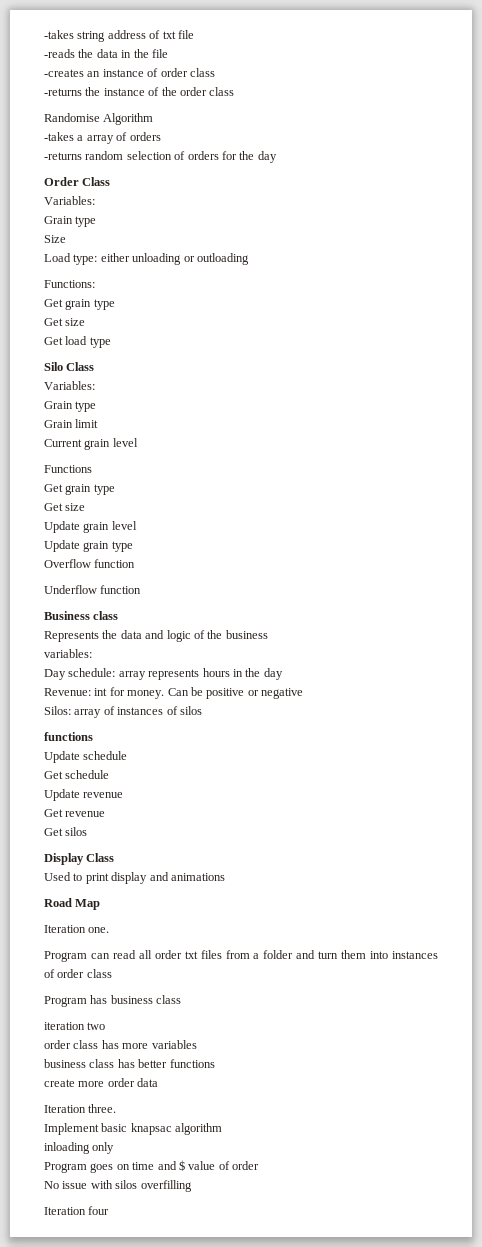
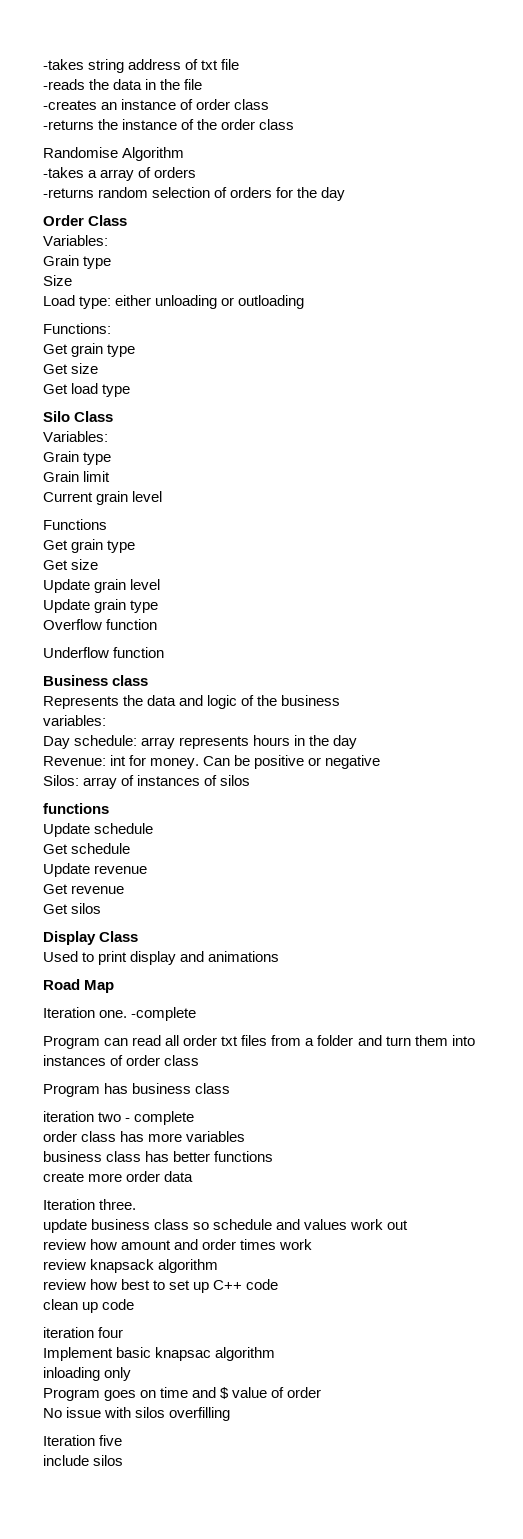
(110, 930) none -> [131,1007,197,1021] -complete
(106, 1026) none -> [125,1111,195,1125] - complete
(117, 1108) none -> [43,1219,409,1233] [43,1239,313,1250] [43,1259,219,1273] [43,1279,279,1293] [43,1299,135,1313] [43,1327,124,1338] // update business class so schedule and values work out // review how amount and order times work // review knapsack algorithm // review how best to set up C++ code // clean up code // iteration four
[88,1206,110,1215] four -> [99,1435,123,1446] [43,1455,124,1466] five // include silos

